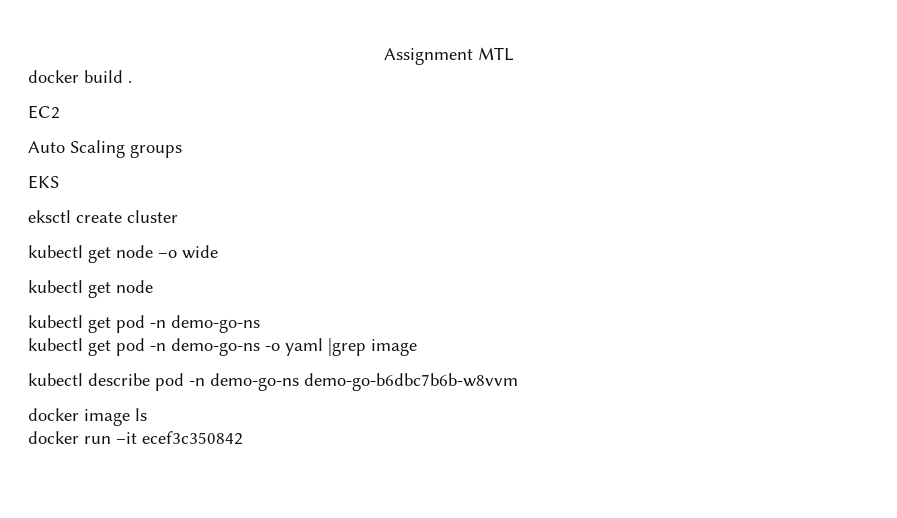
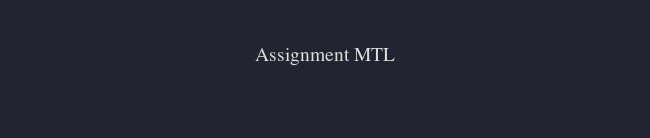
[28,70,132,83] [28,105,60,119] [28,140,182,158] [28,175,59,189] [28,210,178,223] [28,245,218,263] [28,280,153,298] [28,315,260,333] [28,338,417,356] [28,373,518,391] [28,408,147,426] [28,431,243,445] // docker build . // EC2 // Auto Scaling groups // EKS // eksctl create cluster // kubectl get node –o wide // kubectl get node // kubectl get pod -n demo-go-ns // kubectl get pod -n demo-go-ns -o yaml |grep image // kubectl describe pod -n demo-go-ns demo-go-b6dbc7b6b-w8vvm // docker image ls // docker run –it ecef3c350842 -> (396, 54) none

